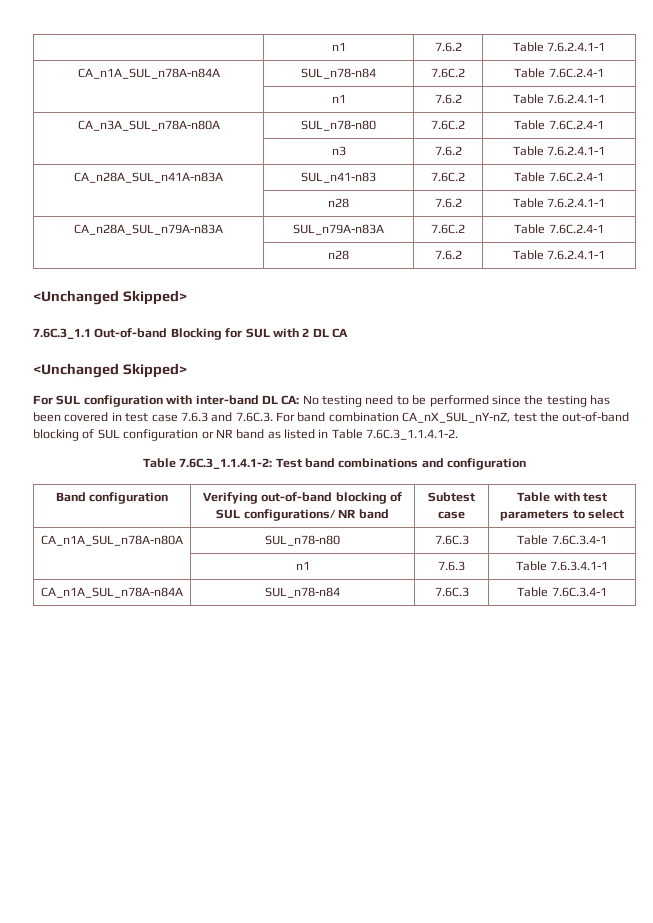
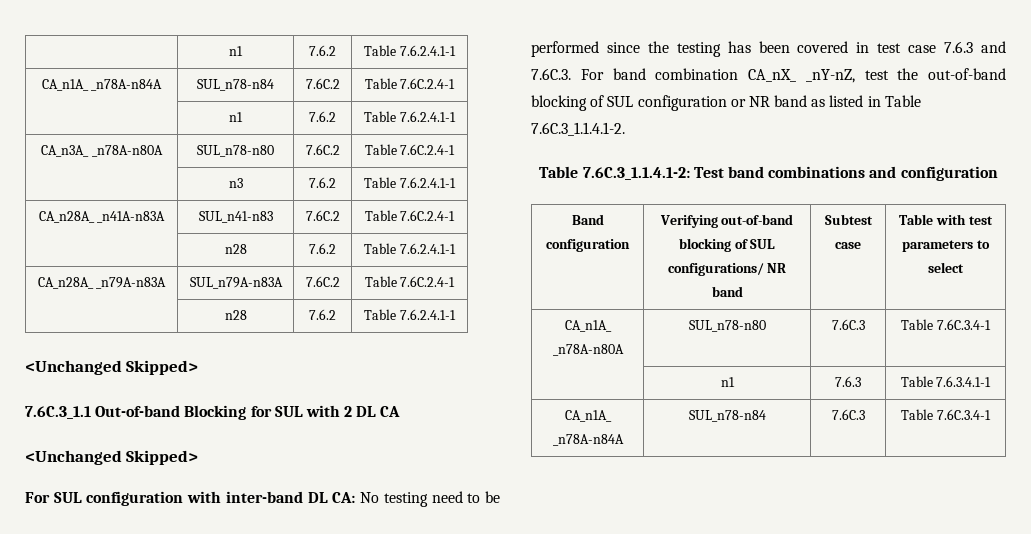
[331,42,346,51] [434,42,462,52] [512,42,606,52] [77,68,220,79] | n1 | 7.6.2 | Table 7.6.2.4.1-1 // CA_n1A_SUL_n78A-n84A -> [229,46,243,56] [309,45,336,56] [364,45,456,56] [41,79,163,91] | n1 | 7.6.2 | Table 7.6.2.4.1-1 // CA_n1A_ _n78A-n84A
[77,120,220,131] CA_n3A_SUL_n78A-n80A -> [41,145,163,157] CA_n3A_ _n78A-n80A
[74,172,223,183] CA_n28A_SUL_n41A-n83A -> [38,211,166,223] CA_n28A_ _n41A-n83A
[74,224,223,235] CA_n28A_SUL_n79A-n83A -> [37,277,167,289] CA_n28A_ _n79A-n83A
[402,412,511,423] CA_nX_SUL_nY-nZ, -> [748,69,855,83] CA_nX_ _nY-nZ,
[41,535,183,546] CA_n1A_SUL_n78A-n80A -> [564,320,612,332] [552,344,624,356] CA_n1A_ _n78A-n80A
[41,587,183,598] CA_n1A_SUL_n78A-n84A -> [564,410,612,422] [552,434,624,446] CA_n1A_ _n78A-n84A

